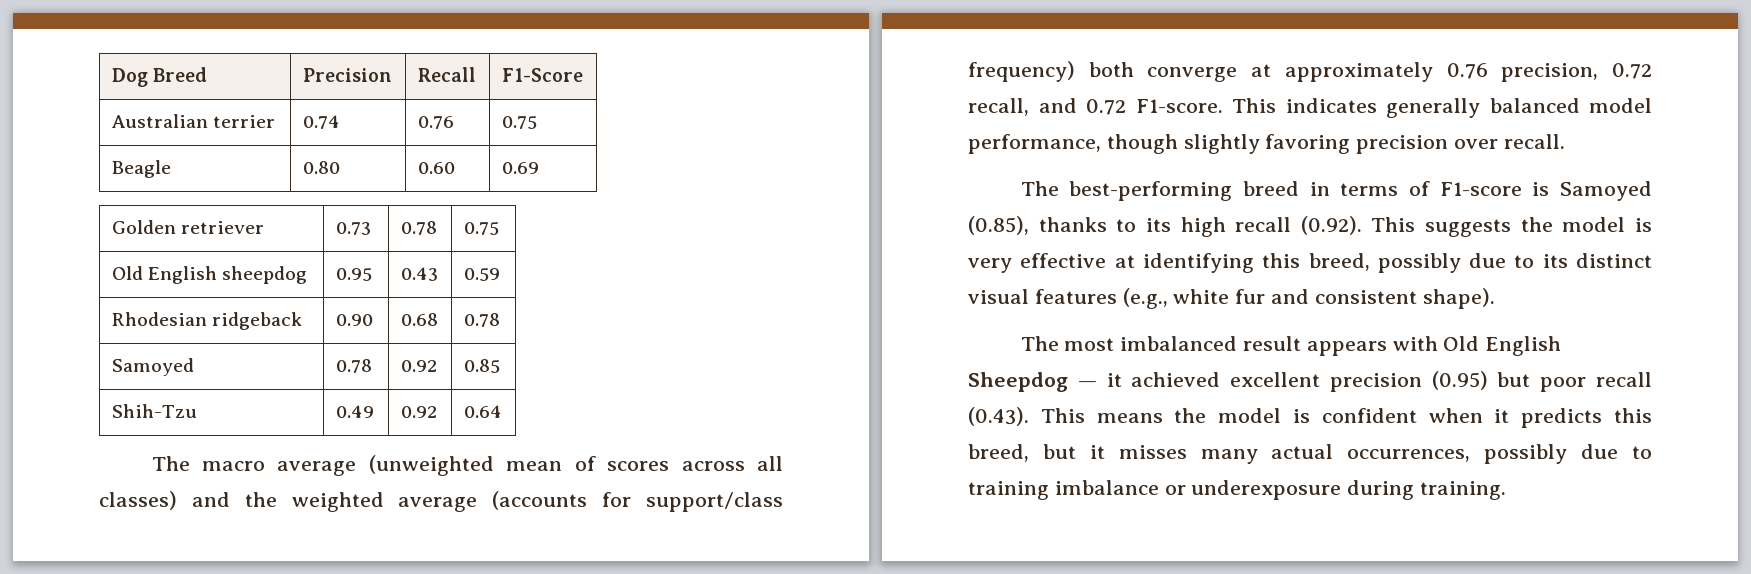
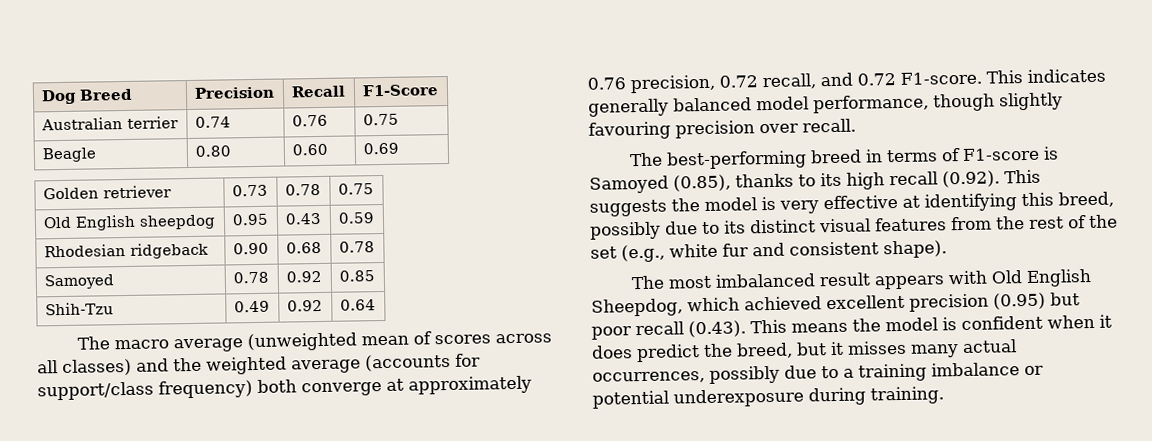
[1265,134,1351,154] favoring -> [588,121,671,140] favouring
(1117, 296) none -> [950,214,1118,231] [590,246,617,259] from the rest of the set
[968,372,1122,392] Sheepdog — it -> [591,297,740,317] Sheepdog, which
[1521,408,1652,428] predicts this -> [591,343,733,363] does predict the
(1652, 452) none -> [843,368,854,378] a
(1186, 490) none -> [592,390,669,409] potential

